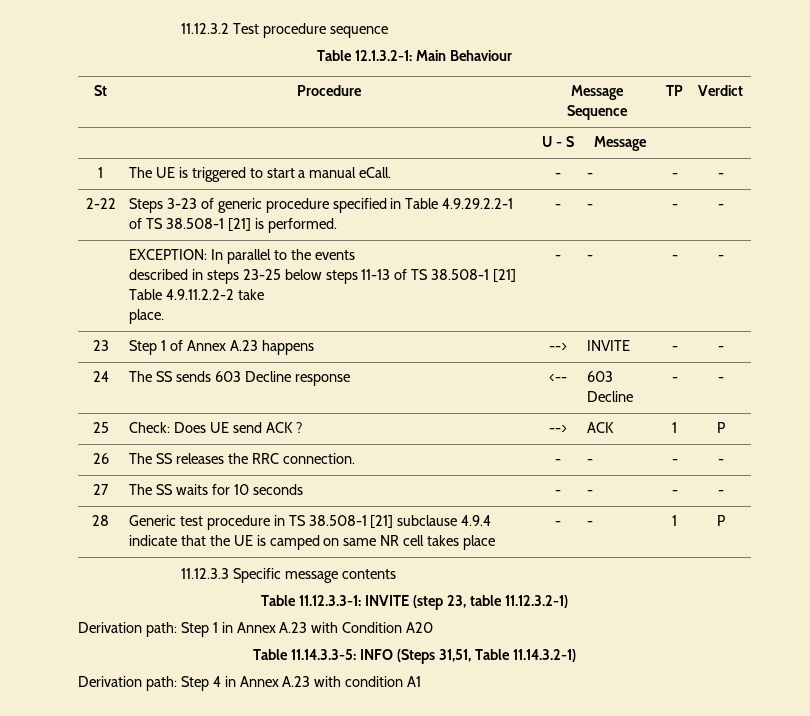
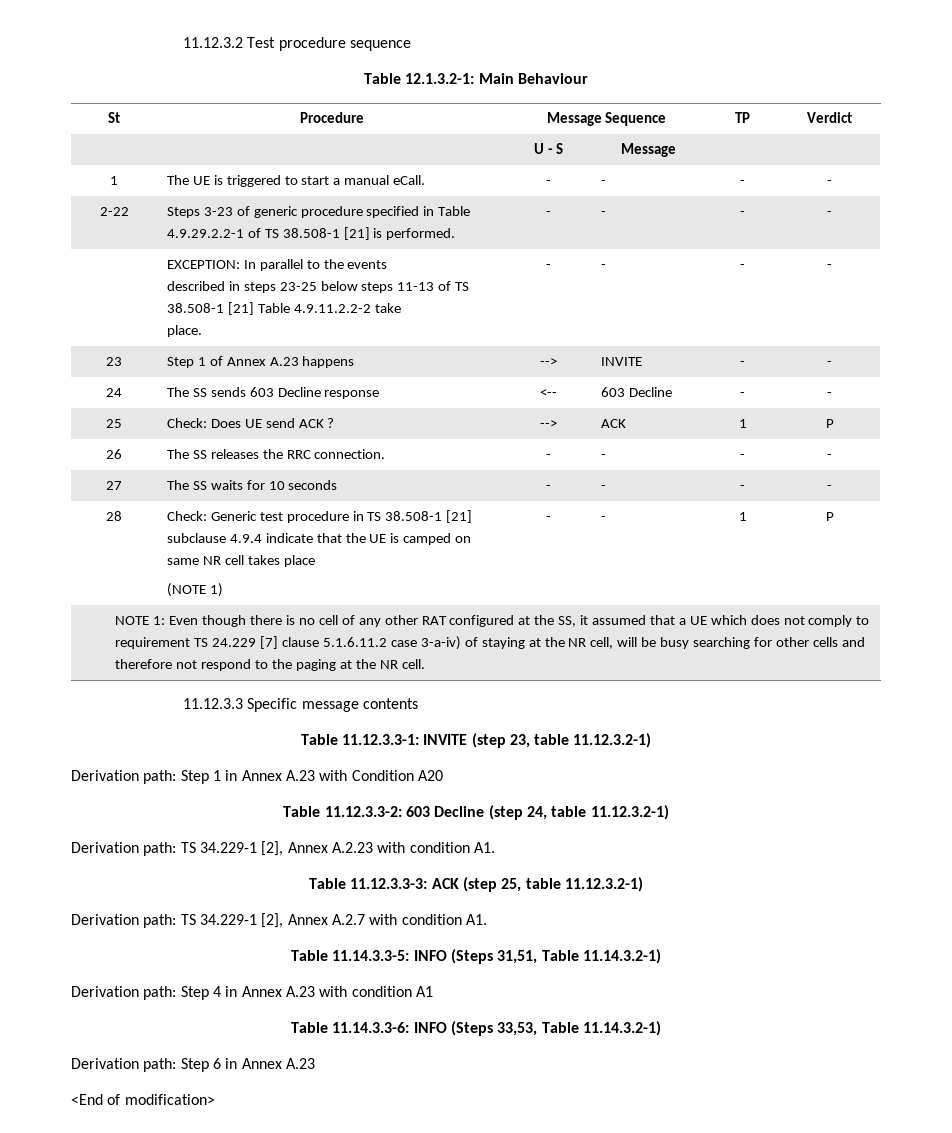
(109, 520) none -> [166,511,207,521] Check:
(496, 542) none -> [166,583,223,597] // (NOTE 1)
(725, 520) none -> [115,615,870,627] [115,636,865,650] [115,659,425,671] // NOTE 1: Even though there is no cell of any other RAT configured at the SS, it assumed that a UE which does not comply to requirement TS 24.229 [7] clause 5.1.6.11.2 case 3-a-iv) of staying at the NR cell, will be busy searching for other cells and therefore not respond to the paging at the NR cell.
(434, 627) none -> [283,805,669,820] [71,841,495,856] [309,877,643,892] [71,913,487,928] // Table 11.12.3.3-2: 603 Decline (step 24, table 11.12.3.2-1) // Derivation path: TS 34.229-1 [2], Annex A.2.23 with condition A1. // Table 11.12.3.3-3: ACK (step 25, table 11.12.3.2-1) // Derivation path: TS 34.229-1 [2], Annex A.2.7 with condition A1.
(422, 681) none -> [291,1021,661,1036] [71,1058,315,1072] [71,1094,215,1105] // Table 11.14.3.3-6: INFO (Steps 33,53, Table 11.14.3.2-1) // Derivation path: Step 6 in Annex A.23 // <End of modification>

